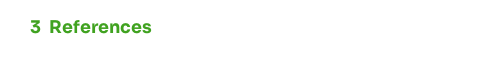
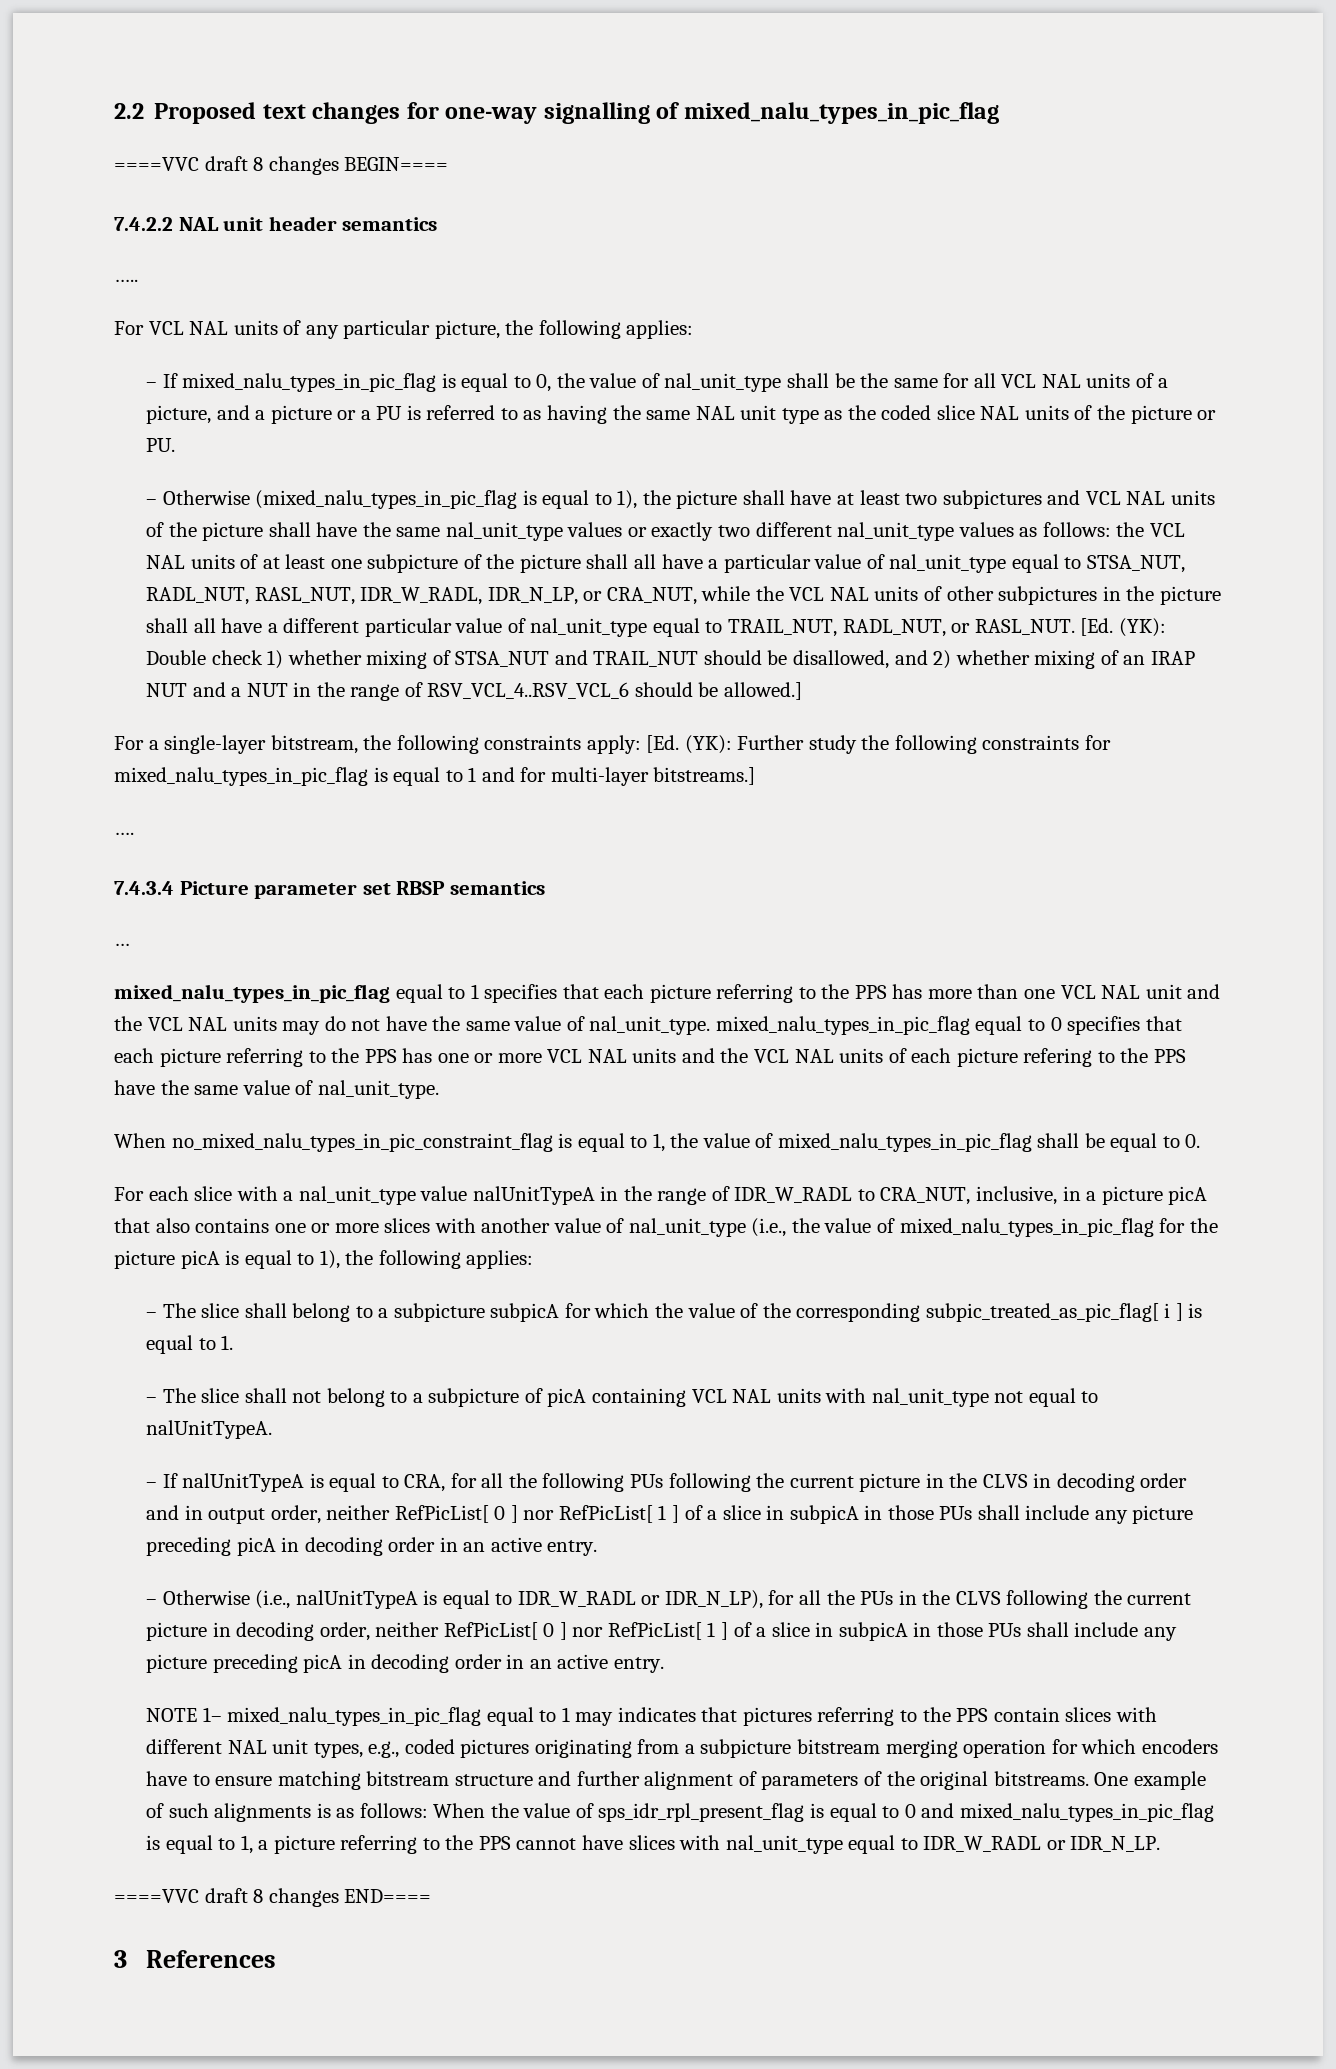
(30, 27) none -> [114,102,999,124] [114,156,449,175] [114,216,438,231] [114,279,138,282] [114,320,694,339] [146,373,1169,392] [146,405,1217,424] [146,438,176,452] [146,490,1215,509] [146,522,1185,541] [146,554,1185,573] [146,586,1221,605] [146,618,1166,637] [146,650,1195,669] [146,682,803,701] [114,735,1112,754] [114,767,756,786] [114,832,134,835] [114,881,545,899] [114,943,130,946] [114,984,1221,1003] [114,1016,1182,1035] [114,1048,1186,1067] [114,1080,439,1099] [114,1133,1201,1152] [114,1186,1208,1205] [114,1218,1218,1237] [114,1250,534,1269] [146,1303,1203,1322] [146,1335,234,1354] [146,1388,1099,1407] [146,1420,273,1439] [146,1473,1188,1492] [146,1505,1194,1524] [146,1537,598,1556] [146,1590,1192,1609] [146,1622,1177,1641] [146,1654,664,1673] [146,1707,1157,1726] [146,1739,1218,1758] [146,1771,1206,1790] [146,1803,1214,1822] [146,1835,1161,1854] [114,1888,432,1907] 2.2 Proposed text changes for one-way signalling of mixed_nalu_types_in_pic_flag // ====VVC draft 8 changes BEGIN==== // 7.4.2.2 NAL unit header semantics // ….. // For VCL NAL units of any particular picture, the following applies: // – If mixed_nalu_types_in_pic_flag is equal to 0, the value of nal_unit_type shall be the same for all VCL NAL units of a picture, and a picture or a PU is referred to as having the same NAL unit type as the coded slice NAL units of the picture or PU. // – Otherwise (mixed_nalu_types_in_pic_flag is equal to 1), the picture shall have at least two subpictures and VCL NAL units of the picture shall have the same nal_unit_type values or exactly two different nal_unit_type values as follows: the VCL NAL units of at least one subpicture of the picture shall all have a particular value of nal_unit_type equal to STSA_NUT, RADL_NUT, RASL_NUT, IDR_W_RADL, IDR_N_LP, or CRA_NUT, while the VCL NAL units of other subpictures in the picture shall all have a different particular value of nal_unit_type equal to TRAIL_NUT, RADL_NUT, or RASL_NUT. [Ed. (YK): Double check 1) whether mixing of STSA_NUT and TRAIL_NUT should be disallowed, and 2) whether mixing of an IRAP NUT and a NUT in the range of RSV_VCL_4..RSV_VCL_6 should be allowed.] // For a single-layer bitstream, the following constraints apply: [Ed. (YK): Further study the following constraints for mixed_nalu_types_in_pic_flag is equal to 1 and for multi-layer bitstreams.] // …. // 7.4.3.4 Picture parameter set RBSP semantics // … // mixed_nalu_types_in_pic_flag equal to 1 specifies that each picture referring to the PPS has more than one VCL NAL unit and the VCL NAL units may do not have the same value of nal_unit_type. mixed_nalu_types_in_pic_flag equal to 0 specifies that each picture referring to the PPS has one or more VCL NAL units and the VCL NAL units of each picture refering to the PPS have the same value of nal_unit_type. // When no_mixed_nalu_types_in_pic_constraint_flag is equal to 1, the value of mixed_nalu_types_in_pic_flag shall be equal to 0. // For each slice with a nal_unit_type value nalUnitTypeA in the range of IDR_W_RADL to CRA_NUT, inclusive, in a picture picA that also contains one or more slices with another value of nal_unit_type (i.e., the value of mixed_nalu_types_in_pic_flag for the picture picA is equal to 1), the following applies: // – The slice shall belong to a subpicture subpicA for which the value of the corresponding subpic_treated_as_pic_flag[ i ] is equal to 1. // – The slice shall not belong to a subpicture of picA containing VCL NAL units with nal_unit_type not equal to nalUnitTypeA. // – If nalUnitTypeA is equal to CRA, for all the following PUs following the current picture in the CLVS in decoding order and in output order, neither RefPicList[ 0 ] nor RefPicList[ 1 ] of a slice in subpicA in those PUs shall include any picture preceding picA in decoding order in an active entry. // – Otherwise (i.e., nalUnitTypeA is equal to IDR_W_RADL or IDR_N_LP), for all the PUs in the CLVS following the current picture in decoding order, neither RefPicList[ 0 ] nor RefPicList[ 1 ] of a slice in subpicA in those PUs shall include any picture preceding picA in decoding order in an active entry. // NOTE 1– mixed_nalu_types_in_pic_flag equal to 1 may indicates that pictures referring to the PPS contain slices with different NAL unit types, e.g., coded pictures originating from a subpicture bitstream merging operation for which encoders have to ensure matching bitstream structure and further alignment of parameters of the original bitstreams. One example of such alignments is as follows: When the value of sps_idr_rpl_present_flag is equal to 0 and mixed_nalu_types_in_pic_flag is equal to 1, a picture referring to the PPS cannot have slices with nal_unit_type equal to IDR_W_RADL or IDR_N_LP. // ====VVC draft 8 changes END==== //

